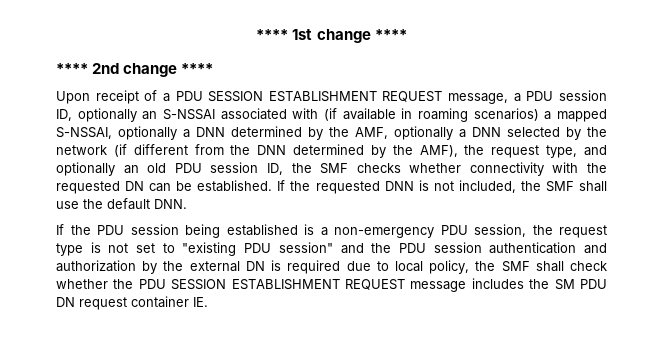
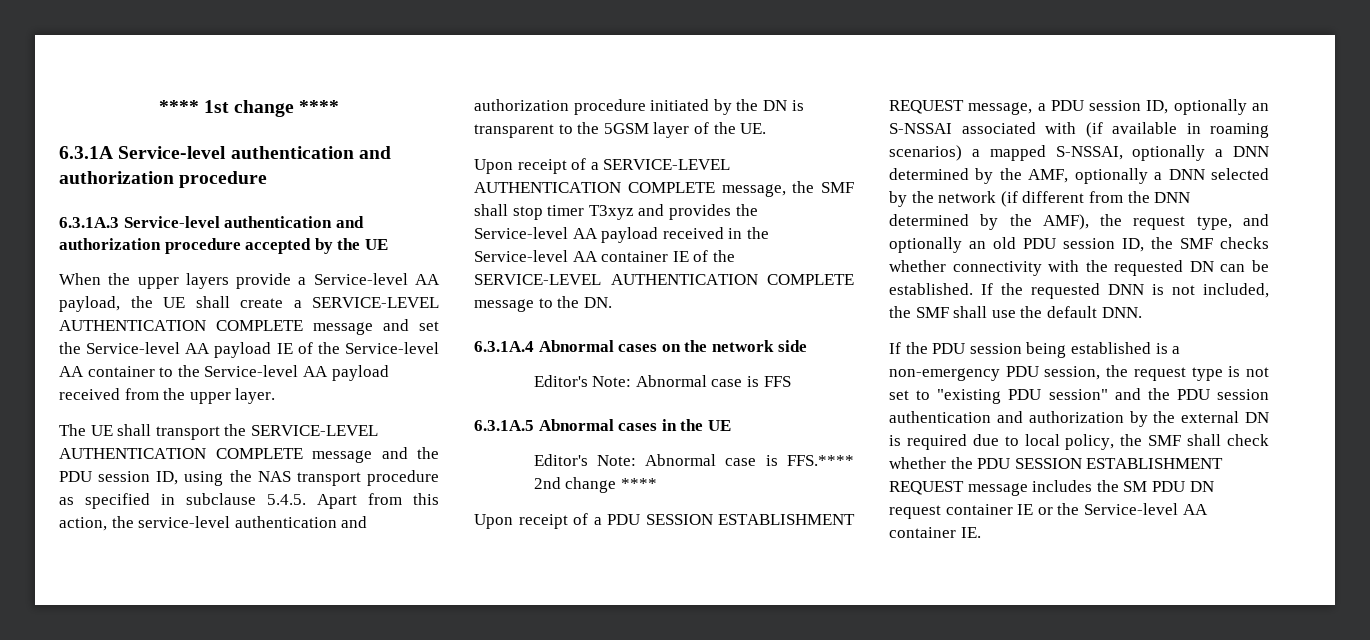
[56,63,88,74] **** -> [59,146,391,159] [59,171,268,188] [59,216,364,228] [59,238,388,254] [59,273,440,289] [59,296,439,312] [59,319,439,335] [59,342,439,358] [59,365,389,381] [59,388,276,404] [59,424,378,440] [59,447,439,463] [59,470,439,486] [59,493,439,509] [59,516,368,531] [474,99,804,115] [474,122,767,138] [474,158,731,174] [474,181,854,197] [474,204,758,220] [474,227,769,243] [474,250,735,262] [474,274,854,285] [474,296,612,312] [474,340,807,352] [533,375,791,387] [474,419,731,431] [533,454,854,466] 6.3.1A Service-level authentication and authorization procedure // 6.3.1A.3 Service-level authentication and authorization procedure accepted by the UE // When the upper layers provide a Service-level AA payload, the UE shall create a SERVICE-LEVEL AUTHENTICATION COMPLETE message and set the Service-level AA payload IE of the Service-level AA container to the Service-level AA payload received from the upper layer. // The UE shall transport the SERVICE-LEVEL AUTHENTICATION COMPLETE message and the PDU session ID, using the NAS transport procedure as specified in subclause 5.4.5. Apart from this action, the service-level authentication and authorization procedure initiated by the DN is transparent to the 5GSM layer of the UE. // Upon receipt of a SERVICE-LEVEL AUTHENTICATION COMPLETE message, the SMF shall stop timer T3xyz and provides the Service-level AA payload received in the Service-level AA container IE of the SERVICE-LEVEL AUTHENTICATION COMPLETE message to the DN. // 6.3.1A.4 Abnormal cases on the network side // Editor's Note: Abnormal case is FFS // 6.3.1A.5 Abnormal cases in the UE // Editor's Note: Abnormal case is FFS.****
(189, 302) none -> [1017,503,1208,515] [889,527,956,538] IE or the Service-level AA container

